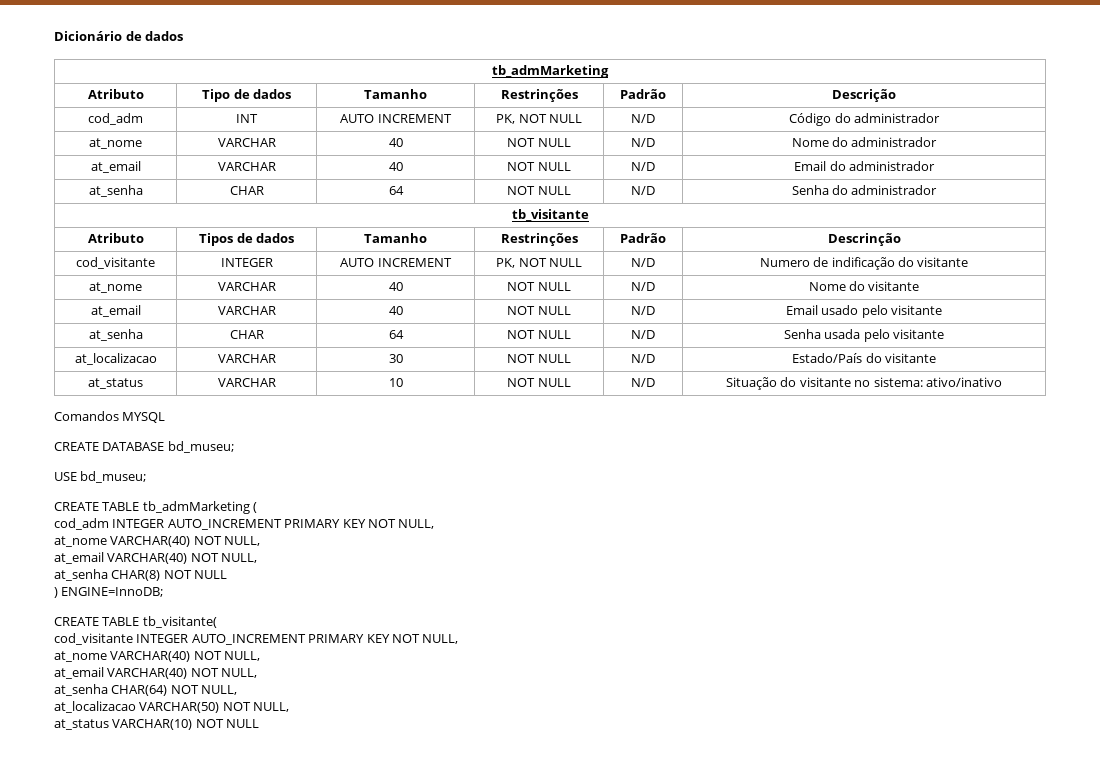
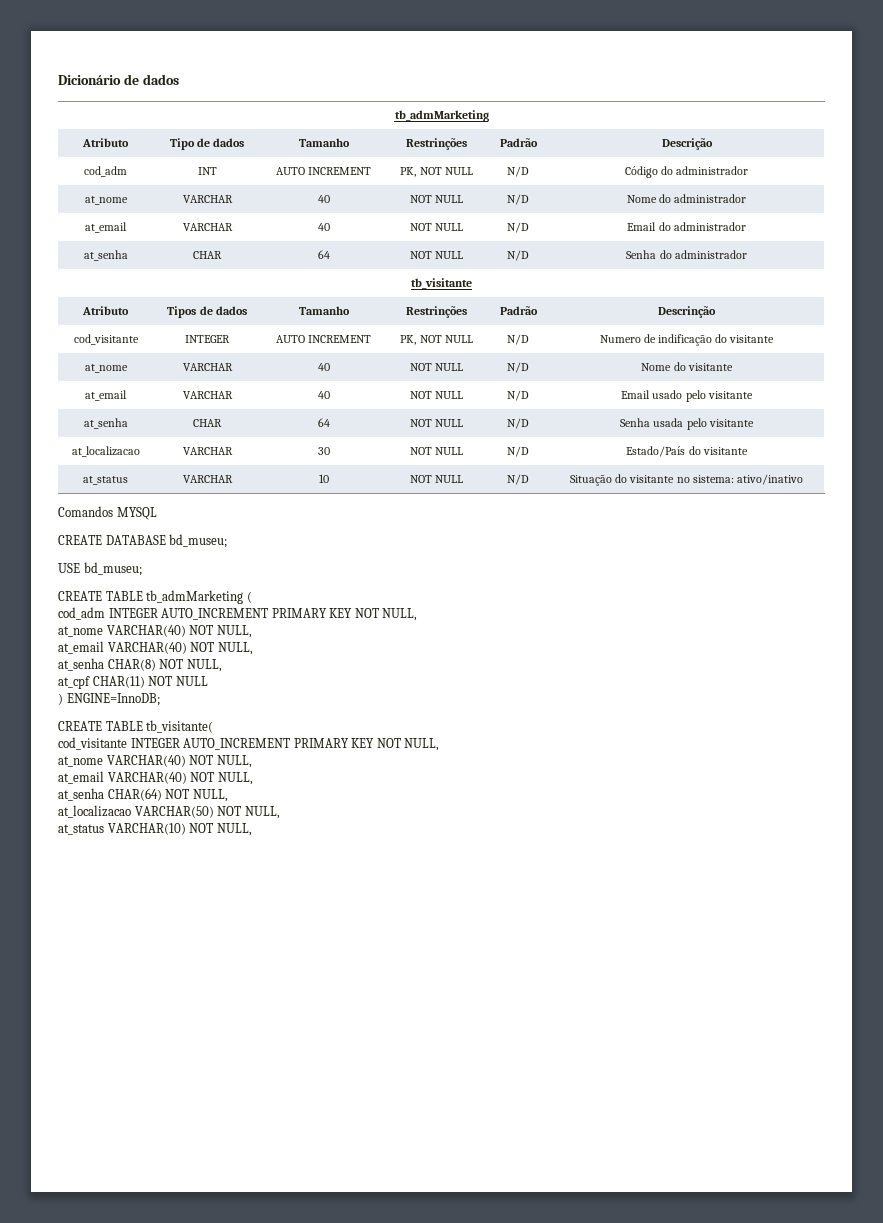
(192, 574) none -> [186,659,222,672] [58,676,173,689] NULL, // at_cpf CHAR(11) NOT
[226,719,260,728] NULL -> [216,823,252,836] NULL,

